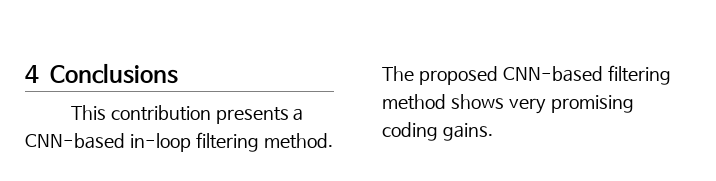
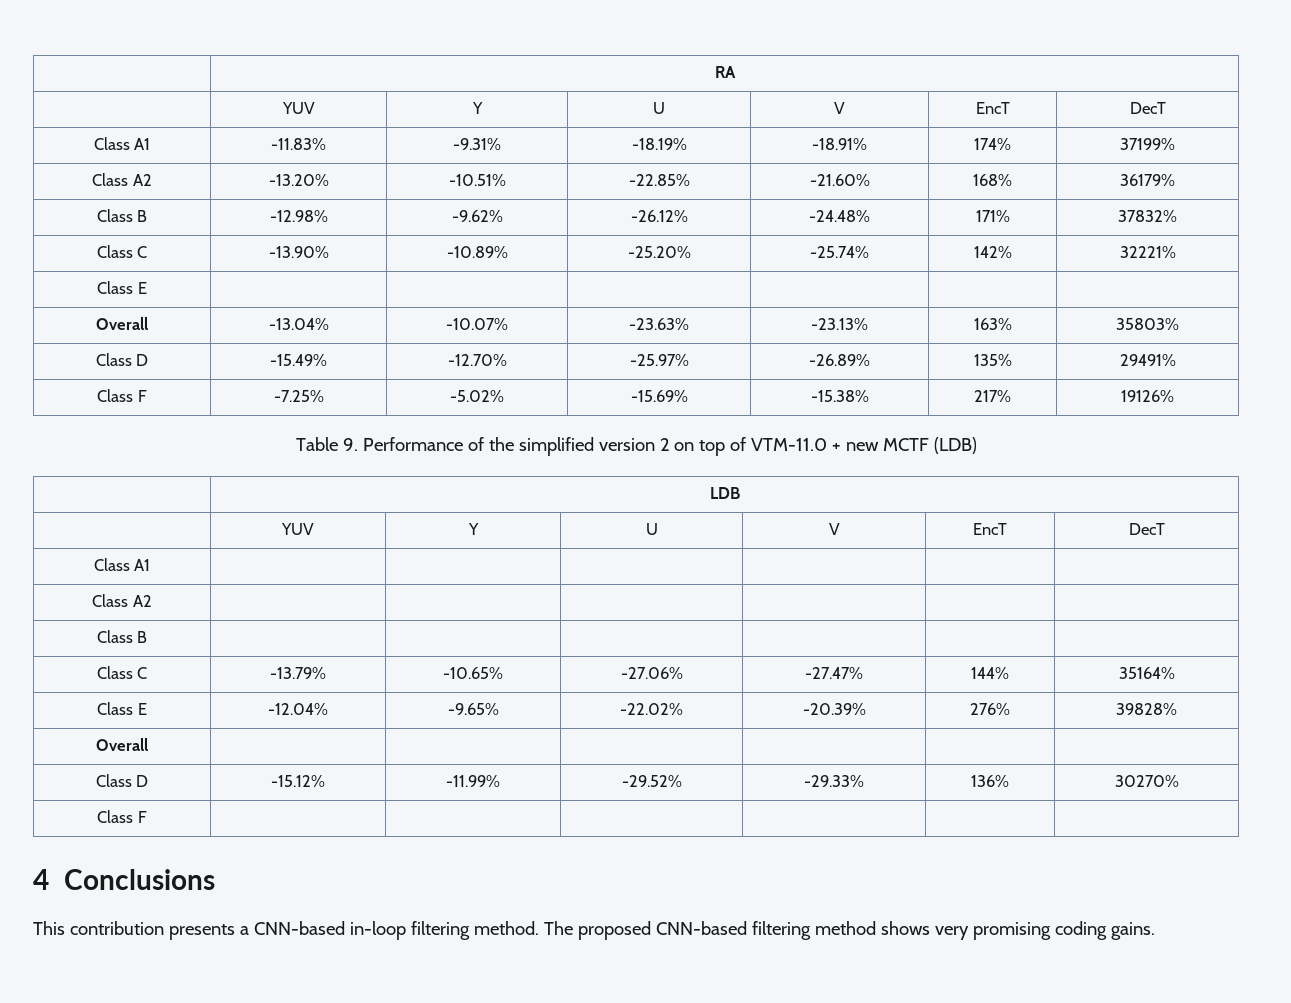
(25, 74) none -> [714,66,736,78] [281,102,315,114] [471,102,483,114] [653,102,665,114] [834,102,845,114] [975,102,1010,114] [1129,102,1166,114] [93,137,151,150] [271,138,326,150] [453,138,502,150] [631,138,687,150] [812,138,867,150] [974,138,1011,150] [1120,138,1175,150] [92,173,152,186] [268,174,329,186] [448,174,506,186] [628,174,690,186] [809,174,870,186] [973,174,1012,186] [1120,174,1175,186] [96,209,148,222] [269,210,328,222] [451,210,503,222] [630,210,688,222] [809,210,870,222] [975,210,1010,222] [1118,210,1177,222] [96,245,148,258] [268,246,329,258] [446,246,508,258] [627,246,691,258] [810,246,869,258] [973,246,1012,258] [1119,246,1176,258] [97,281,147,294] [96,317,148,330] [268,318,329,330] [446,318,509,330] [629,318,689,330] [811,318,868,330] [973,318,1012,330] [1116,318,1179,330] [95,353,149,366] [270,354,327,366] [447,354,507,366] [629,354,689,366] [809,354,870,366] [973,354,1012,366] [1119,354,1176,366] [97,389,147,402] [273,390,324,402] [450,390,505,402] [630,390,688,402] [810,390,869,402] [974,390,1011,402] [1121,390,1174,402] [295,437,978,456] [709,487,740,499] [281,523,314,535] [467,523,479,535] [645,523,658,535] [828,523,840,535] [973,523,1008,535] [1128,523,1165,535] [93,558,151,571] [92,594,152,607] [96,630,148,643] [96,666,148,679] [270,667,326,679] [443,667,504,679] [620,667,683,679] [805,667,863,679] [971,667,1009,679] [1118,667,1175,679] [97,702,147,715] [268,703,328,715] [447,703,499,715] [620,703,683,715] [802,703,866,715] [970,703,1010,715] [1116,703,1177,715] [96,738,148,751] [95,774,149,787] [271,775,325,787] [446,775,501,787] [621,775,682,787] [804,775,864,787] [971,775,1009,787] [1114,775,1179,787] [97,810,147,823] | RA // | YUV | Y | U | V | EncT | DecT // Class A1 | -11.83% | -9.31% | -18.19% | -18.91% | 174% | 37199% // Class A2 | -13.20% | -10.51% | -22.85% | -21.60% | 168% | 36179% // Class B | -12.98% | -9.62% | -26.12% | -24.48% | 171% | 37832% // Class C | -13.90% | -10.89% | -25.20% | -25.74% | 142% | 32221% // Class E | | | | | | // Overall | -13.04% | -10.07% | -23.63% | -23.13% | 163% | 35803% // Class D | -15.49% | -12.70% | -25.97% | -26.89% | 135% | 29491% // Class F | -7.25% | -5.02% | -15.69% | -15.38% | 217% | 19126% // Table 9. Performance of the simplified version 2 on top of VTM-11.0 + new MCTF (LDB) // | LDB // | YUV | Y | U | V | EncT | DecT // Class A1 | | | | | | // Class A2 | | | | | | // Class B | | | | | | // Class C | -13.79% | -10.65% | -27.06% | -27.47% | 144% | 35164% // Class E | -12.04% | -9.65% | -22.02% | -20.39% | 276% | 39828% // Overall | | | | | | // Class D | -15.12% | -11.99% | -29.52% | -29.33% | 136% | 30270% // Class F | | | | | | //

